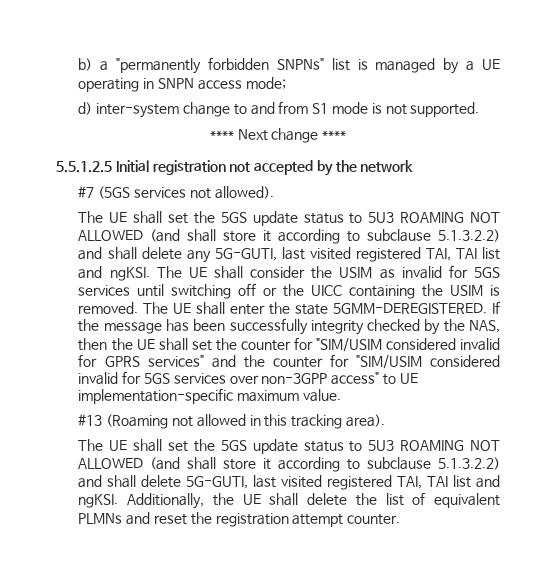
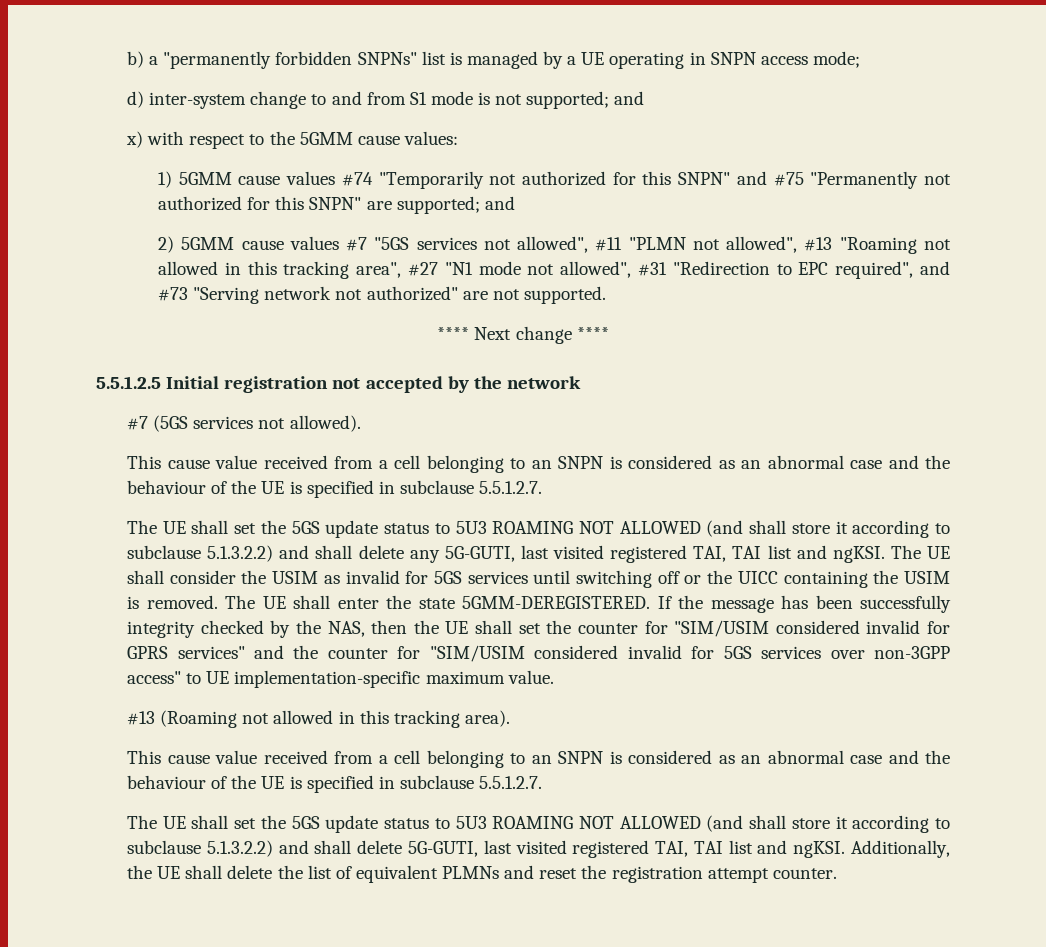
(407, 109) none -> [526,91,645,109] [126,131,458,149] [158,171,952,189] [158,196,515,214] [158,236,951,254] [158,261,950,279] [158,286,520,304] supported; and // x) with respect to the 5GMM cause values: // 1) 5GMM cause values #74 "Temporarily not authorized for this SNPN" and #75 "Permanently not authorized for this SNPN" are supported; and // 2) 5GMM cause values #7 "5GS services not allowed", #11 "PLMN not allowed", #13 "Roaming not allowed in this tracking area", #27 "N1 mode not allowed", #31 "Redirection to EPC required", and #73 "Serving network not authorized" are not
(274, 192) none -> [127,455,950,473] [127,480,543,498] // This cause value received from a cell belonging to an SNPN is considered as an abnormal case and the behaviour of the UE is specified in subclause 5.5.1.2.7.
(385, 420) none -> [127,750,950,768] [127,775,543,793] // This cause value received from a cell belonging to an SNPN is considered as an abnormal case and the behaviour of the UE is specified in subclause 5.5.1.2.7.

